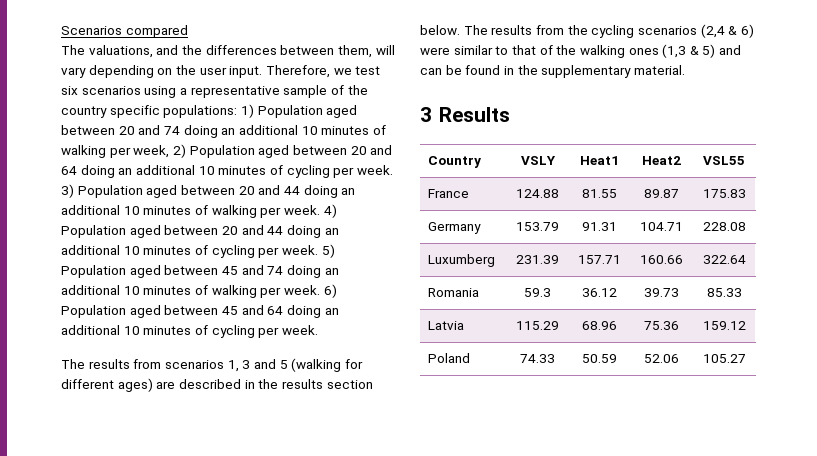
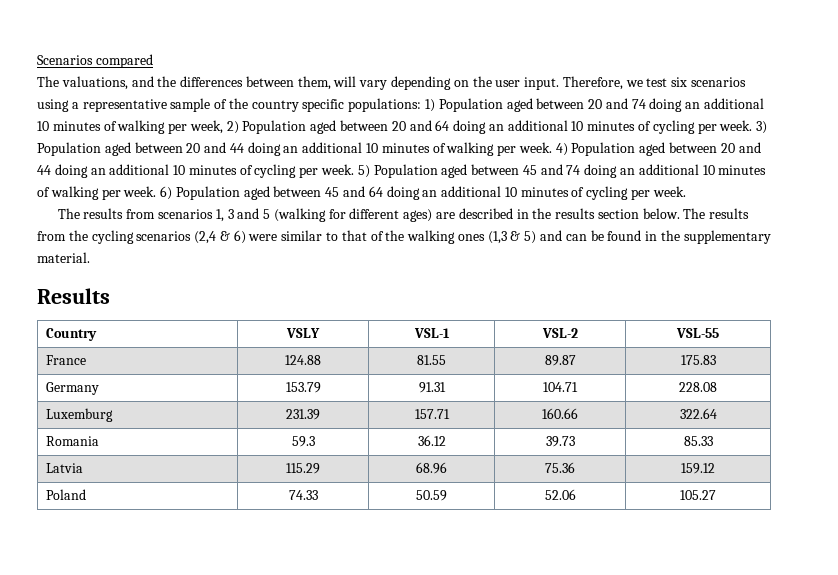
[420,107,432,122] 3 -> (90, 257) none
[580,156,619,165] [642,156,681,165] [703,156,745,165] Heat1 | Heat2 | VSL55 -> [413,328,450,338] [541,328,578,338] [676,328,719,338] VSL-1 | VSL-2 | VSL-55
[427,254,495,267] Luxumberg -> [46,408,114,422] Luxemburg

